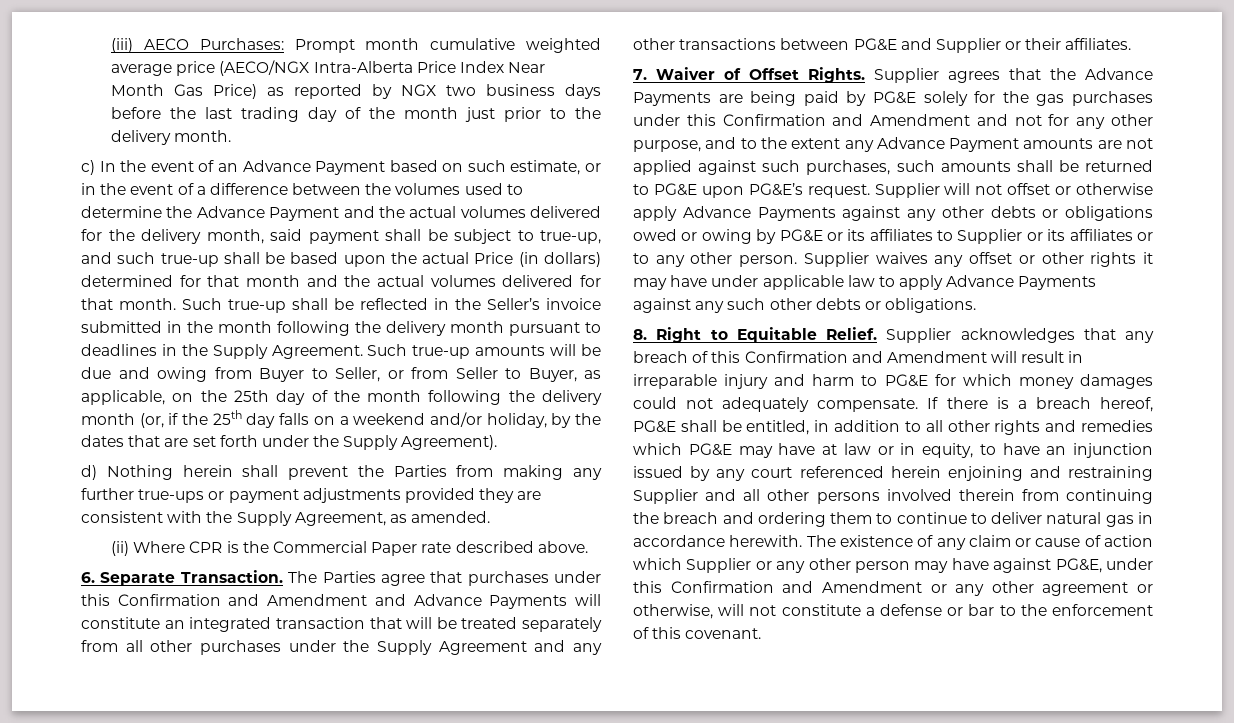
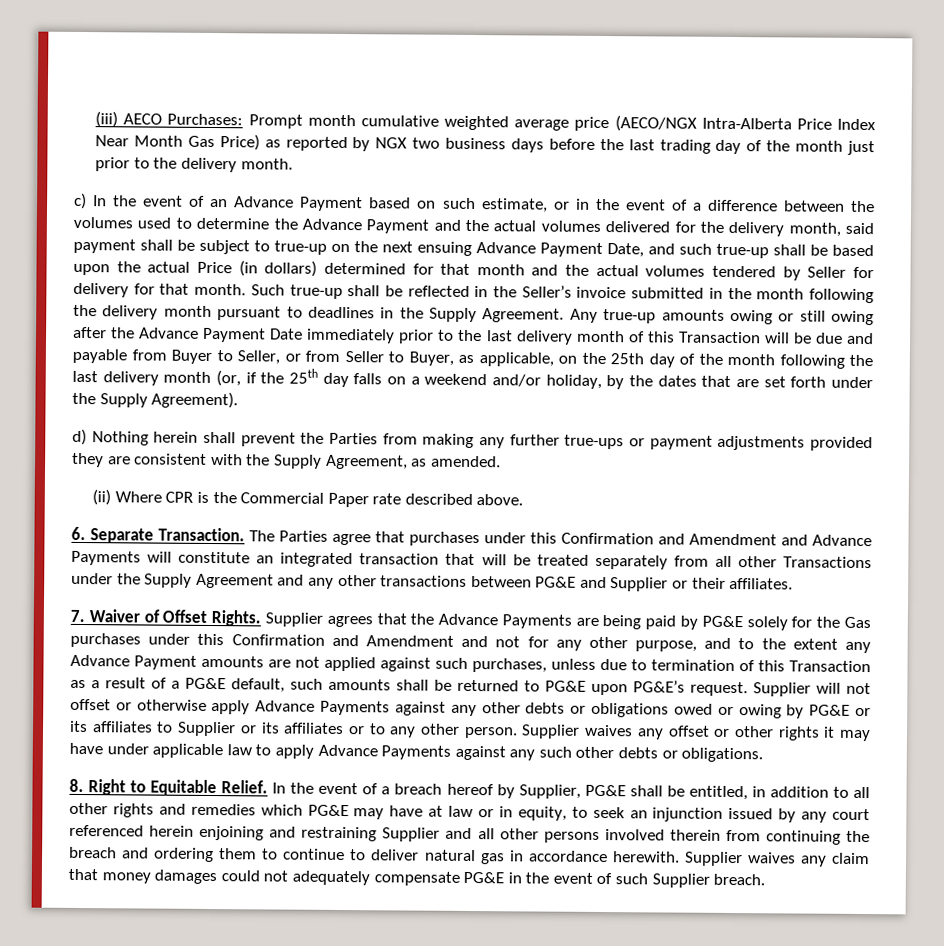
[540,230,601,244] true-up, -> [274,240,644,258] true-up on the next ensuing Advance Payment Date,
[502,275,574,287] delivered -> [712,265,874,281] [73,282,129,298] tendered by Seller for delivery
[367,344,408,356] Such -> [569,308,598,323] Any
(546, 350) none -> [729,309,874,326] [73,326,761,345] owing or still owing after the Advance Payment Date immediately prior to the last delivery month of this Transaction
[157,367,207,382] owing -> [72,348,127,364] payable
(535, 396) none -> [72,370,98,383] last
[200,640,281,655] purchases -> [782,556,872,569] Transactions
[1036,94,1065,106] gas -> [843,616,871,629] Gas
(891, 167) none -> [551,658,871,673] [70,677,285,693] unless due to termination of this Transaction as a result of a PG&E default,
[886,328,1154,343] [633,351,1084,363] [633,374,1153,389] [633,397,1153,412] Supplier acknowledges that any breach of this Confirmation and Amendment will result in irreparable injury and harm to PG&E for which money damages could not adequately compensate. If there is a breach hereof, -> [272,782,581,799] In the event of a breach hereof by Supplier,
[1002,443,1040,455] have -> [592,806,625,819] seek
[806,535,1153,550] [633,558,1153,573] [633,581,1153,596] [633,604,1153,619] [633,627,762,639] The existence of any claim or cause of action which Supplier or any other person may have against PG&E, under this Confirmation and Amendment or any other agreement or otherwise, will not constitute a defense or bar to the enforcement of this covenant. -> [683,851,870,867] [68,868,766,888] Supplier waives any claim that money damages could not adequately compensate PG&E in the event of such Supplier breach.

